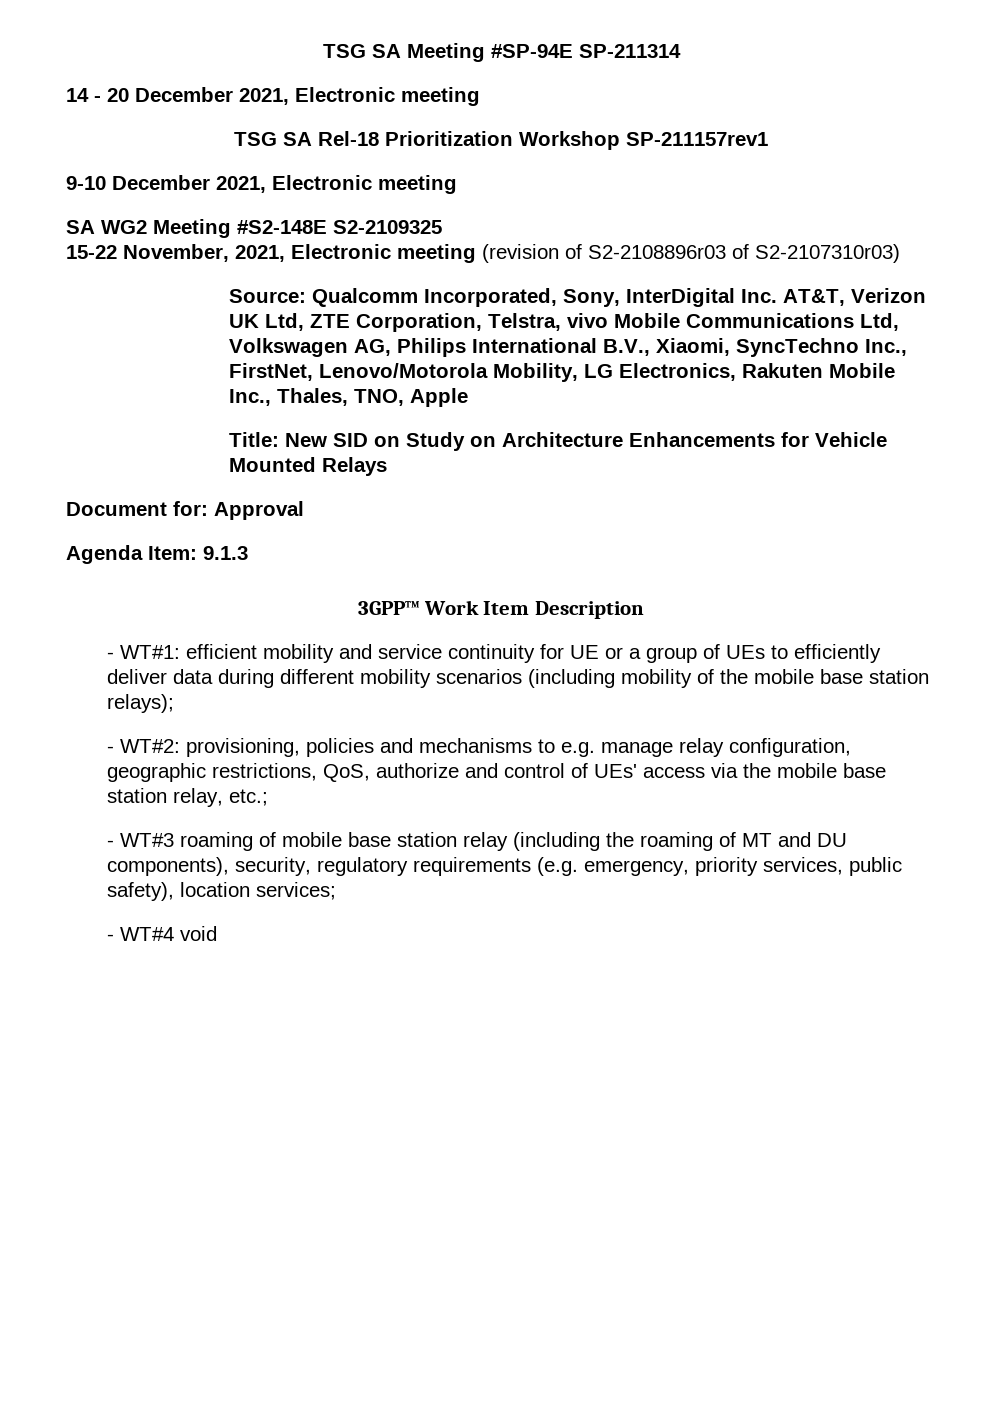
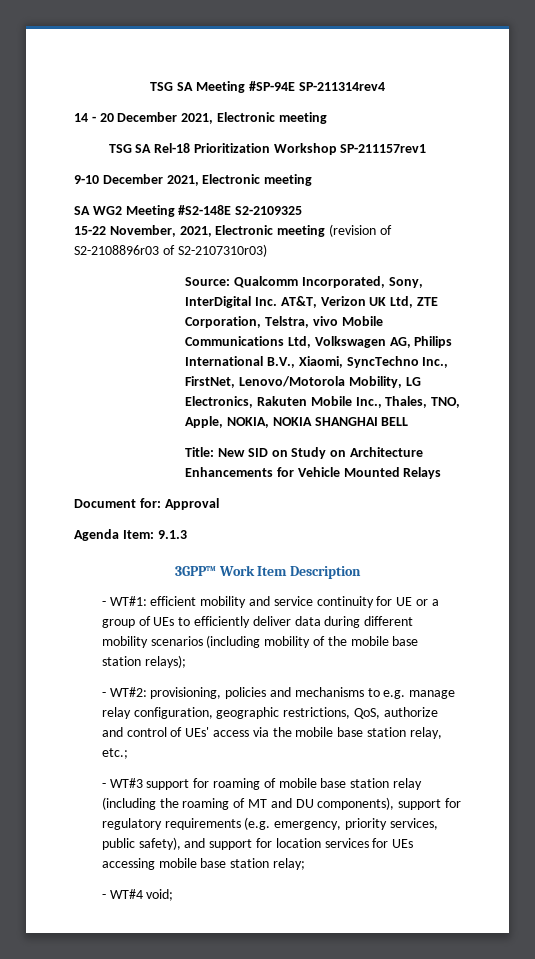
[578,44,681,58] SP-211314 -> [298,82,385,91] SP-211314rev4
[409,388,468,407] Apple -> [185,416,409,428] Apple, NOKIA, NOKIA SHANGHAI BELL
(174, 840) none -> [146,778,210,790] support for
[234,857,311,876] security, -> [398,798,461,810] support for
[179,882,336,900] location services; -> [184,838,414,850] [101,858,305,870] and support for location services for UEs accessing mobile base station relay;
[179,926,217,941] void -> [146,889,174,901] void;

